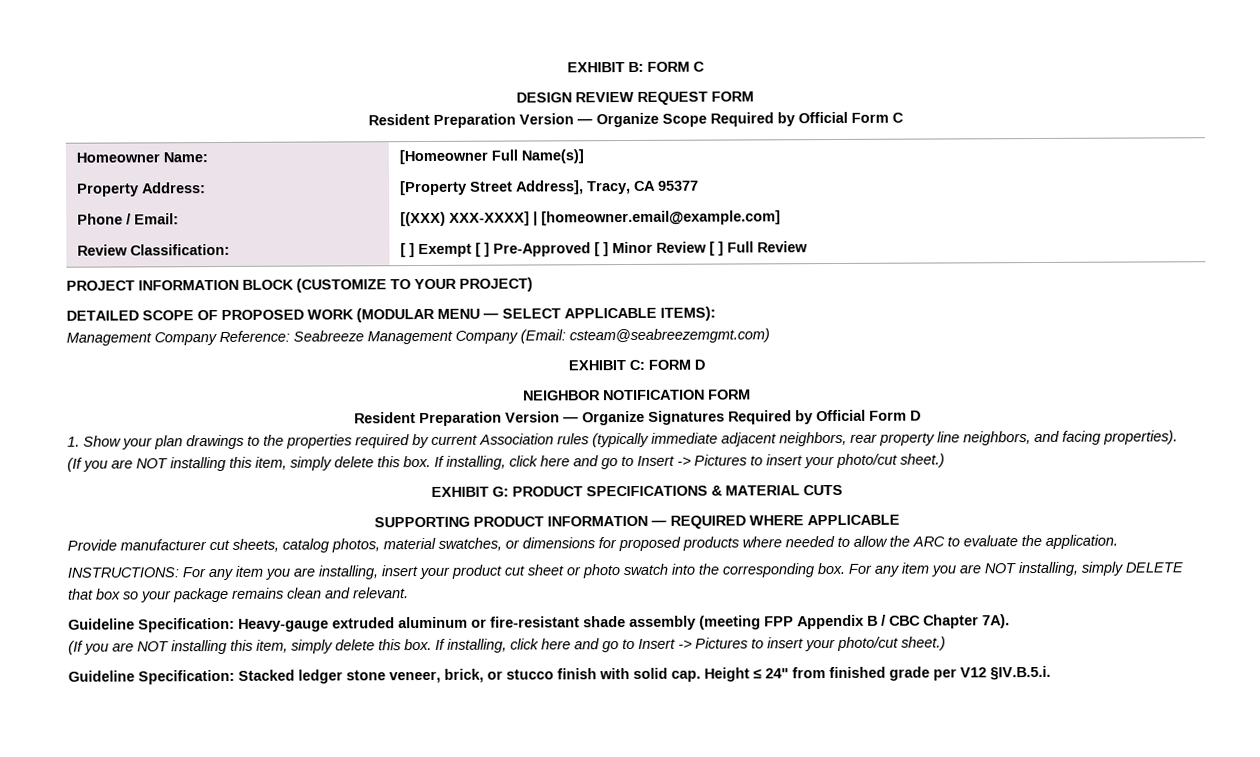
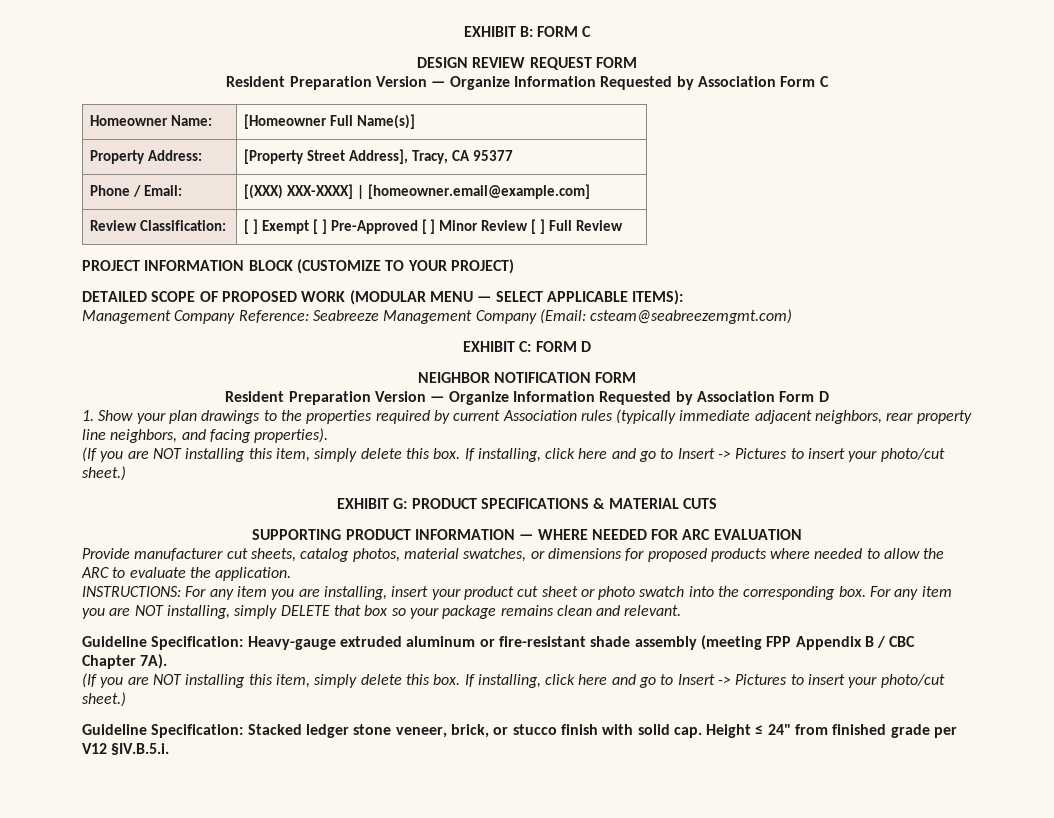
[661,111,848,127] Scope Required by Official -> [514,76,776,90] Information Requested by Association
[647,409,866,425] Signatures Required by Official -> [513,391,775,405] Information Requested by Association
[670,514,900,529] REQUIRED WHERE APPLICABLE -> [537,529,802,540] WHERE NEEDED FOR ARC EVALUATION

